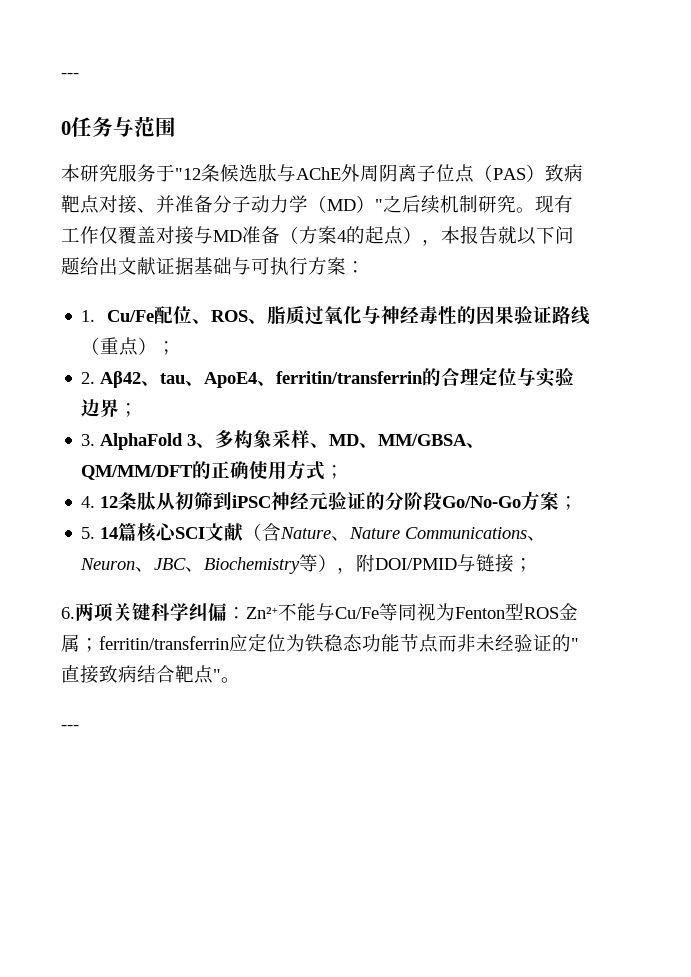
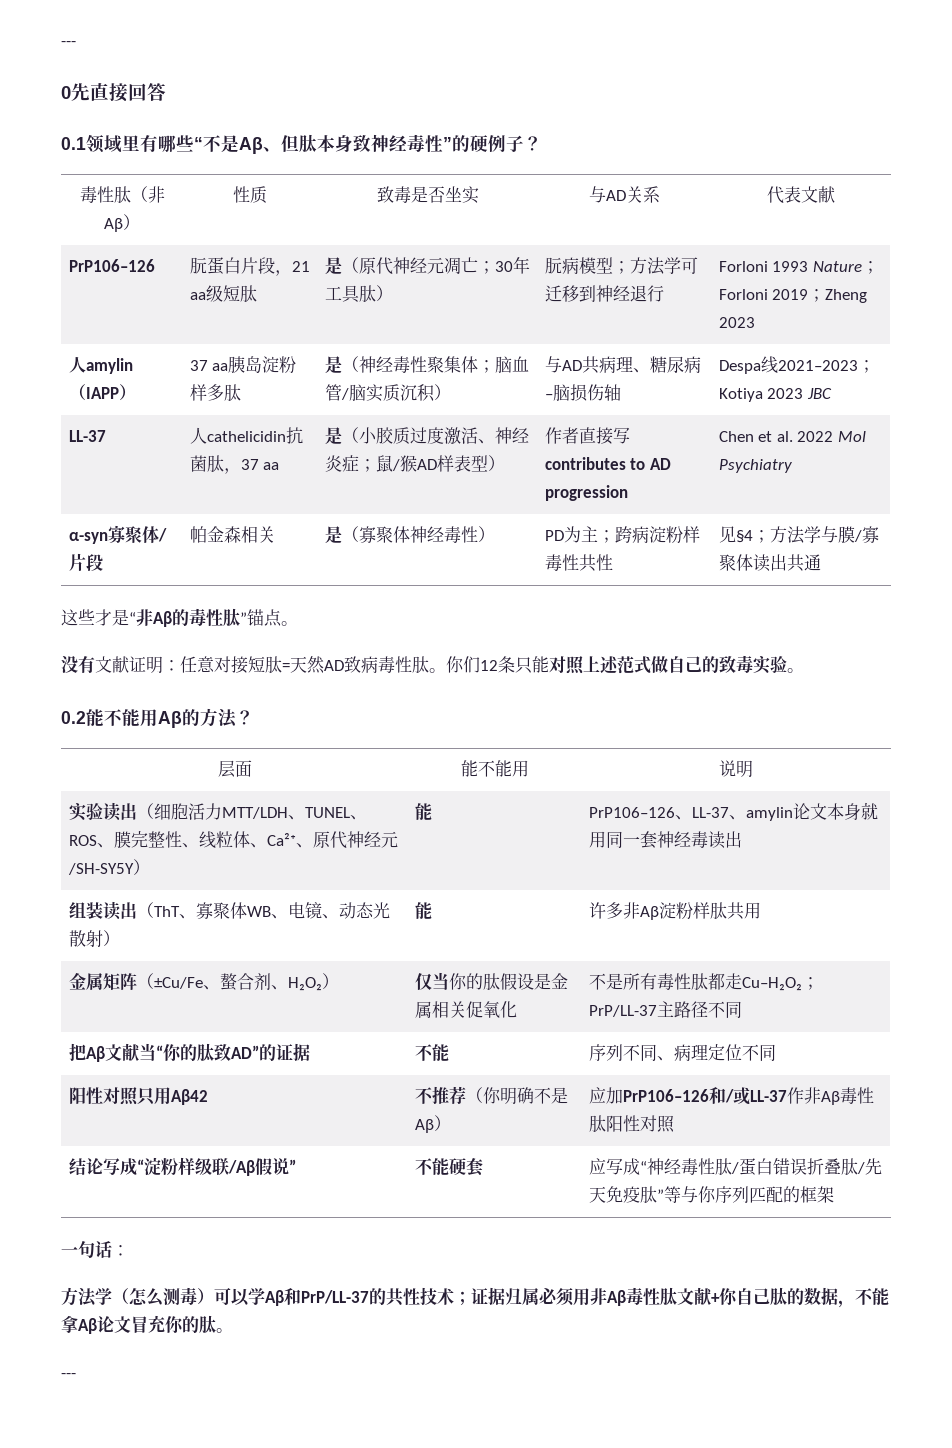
[71,116,176,137] [61,163,583,183] [61,195,573,214] [61,225,574,246] [61,257,365,276] [81,305,590,325] [81,337,177,356] [81,367,575,388] [81,399,139,417] [81,430,486,450] [81,460,345,480] [81,491,579,511] [81,523,547,542] [80,554,534,574] [61,602,578,622] [61,633,579,653] [61,665,221,684] 任务与范围 // 本研究服务于"12条候选肽与AChE外周阴离子位点（PAS）致病靶点对接、并准备分子动力学（MD）"之后续机制研究。现有工作仅覆盖对接与MD准备（方案4的起点），本报告就以下问题给出文献证据基础与可执行方案： // 1. Cu/Fe配位、ROS、脂质过氧化与神经毒性的因果验证路线（重点）； // 2. Aβ42、tau、ApoE4、ferritin/transferrin的合理定位与实验边界； // 3. AlphaFold 3、多构象采样、MD、MM/GBSA、QM/MM/DFT的正确使用方式； // 4. 12条肽从初筛到iPSC神经元验证的分阶段Go/No-Go方案； // 5. 14篇核心SCI文献（含Nature、Nature Communications、Neuron、JBC、Biochemistry等），附DOI/PMID与链接； // 6.两项关键科学纠偏：Zn²⁺不能与Cu/Fe等同视为Fenton型ROS金属；ferritin/transferrin应定位为铁稳态功能节点而非未经验证的"直接致病结合靶点" -> [71,83,166,102] [61,134,542,154] [79,186,165,204] [104,214,140,232] [233,186,267,204] [376,186,479,204] [589,186,660,203] [767,186,835,204] [68,259,155,272] [189,257,310,276] [189,285,257,302] [324,256,530,275] [324,285,393,303] [544,257,698,275] [544,285,664,302] [718,261,879,274] [718,289,868,303] [718,317,755,328] [68,357,133,374] [68,384,136,401] [189,356,297,374] [189,384,241,401] [324,356,529,374] [324,384,451,402] [544,356,701,374] [544,384,621,402] [718,356,875,374] [718,388,832,402] [68,430,106,442] [189,427,303,444] [189,455,280,474] [324,427,529,445] [324,455,505,472] [544,427,630,445] [544,457,671,470] [544,485,628,501] [718,431,866,442] [718,459,792,473] [68,525,167,544] [68,553,103,571] [189,526,275,543] [324,526,495,544] [544,526,700,544] [544,554,613,572] [718,526,879,544] [718,554,821,572] [61,608,298,627] [61,655,804,675] [61,708,254,728] [217,760,252,778] [460,760,529,777] [719,760,753,778] [68,802,367,821] [68,831,398,849] [67,859,150,875] [414,803,432,820] [588,802,878,821] [588,831,742,849] [68,901,390,920] [68,930,120,947] [414,902,432,919] [588,902,761,920] [68,972,339,991] [414,972,568,990] [414,1001,517,1018] [588,973,819,991] [588,1001,742,1018] [68,1043,310,1062] [414,1044,449,1061] [588,1044,776,1062] [68,1087,208,1106] [414,1086,568,1105] [414,1115,451,1133] [588,1087,874,1105] [588,1115,675,1133] [68,1157,296,1176] [414,1157,483,1176] [588,1158,882,1176] [588,1186,834,1203] [61,1240,129,1259] [61,1287,889,1308] [61,1315,216,1334] 先直接回答 // 0.1领域里有哪些“不是Aβ、但肽本身致神经毒性”的硬例子？ // 毒性肽（非Aβ） | 性质 | 致毒是否坐实 | 与AD关系 | 代表文献 // PrP106–126 | 朊蛋白片段，21 aa级短肽 | 是（原代神经元凋亡；30年工具肽） | 朊病模型；方法学可迁移到神经退行 | Forloni 1993 Nature；Forloni 2019；Zheng 2023 // 人amylin（IAPP） | 37 aa胰岛淀粉样多肽 | 是（神经毒性聚集体；脑血管/脑实质沉积） | 与AD共病理、糖尿病–脑损伤轴 | Despa线2021–2023；Kotiya 2023 JBC // LL-37 | 人cathelicidin抗菌肽，37 aa | 是（小胶质过度激活、神经炎症；鼠/猴AD样表型） | 作者直接写contributes to AD progression | Chen et al. 2022 Mol Psychiatry // α-syn寡聚体/片段 | 帕金森相关 | 是（寡聚体神经毒性） | PD为主；跨病淀粉样毒性共性 | 见§4；方法学与膜/寡聚体读出共通 // 这些才是“非Aβ的毒性肽”锚点。 // 没有文献证明：任意对接短肽=天然AD致病毒性肽。你们12条只能对照上述范式做自己的致毒实验。 // 0.2能不能用Aβ的方法？ // 层面 | 能不能用 | 说明 // 实验读出（细胞活力MTT/LDH、TUNEL、ROS、膜完整性、线粒体、Ca²⁺、原代神经元/SH-SY5Y） | 能 | PrP106–126、LL-37、amylin论文本身就用同一套神经毒读出 // 组装读出（ThT、寡聚体WB、电镜、动态光散射） | 能 | 许多非Aβ淀粉样肽共用 // 金属矩阵（±Cu/Fe、螯合剂、H₂O₂） | 仅当你的肽假设是金属相关促氧化 | 不是所有毒性肽都走Cu–H₂O₂；PrP/LL-37主路径不同 // 把Aβ文献当“你的肽致AD”的证据 | 不能 | 序列不同、病理定位不同 // 阳性对照只用Aβ42 | 不推荐（你明确不是Aβ） | 应加PrP106–126和/或LL-37作非Aβ毒性肽阳性对照 // 结论写成“淀粉样级联/Aβ假说” | 不能硬套 | 应写成“神经毒性肽/蛋白错误折叠肽/先天免疫肽”等与你序列匹配的框架 // 一句话： // 方法学（怎么测毒）可以学Aβ和PrP/LL-37的共性技术；证据归属必须用非Aβ毒性肽文献+你自己肽的数据，不能拿Aβ论文冒充你的肽

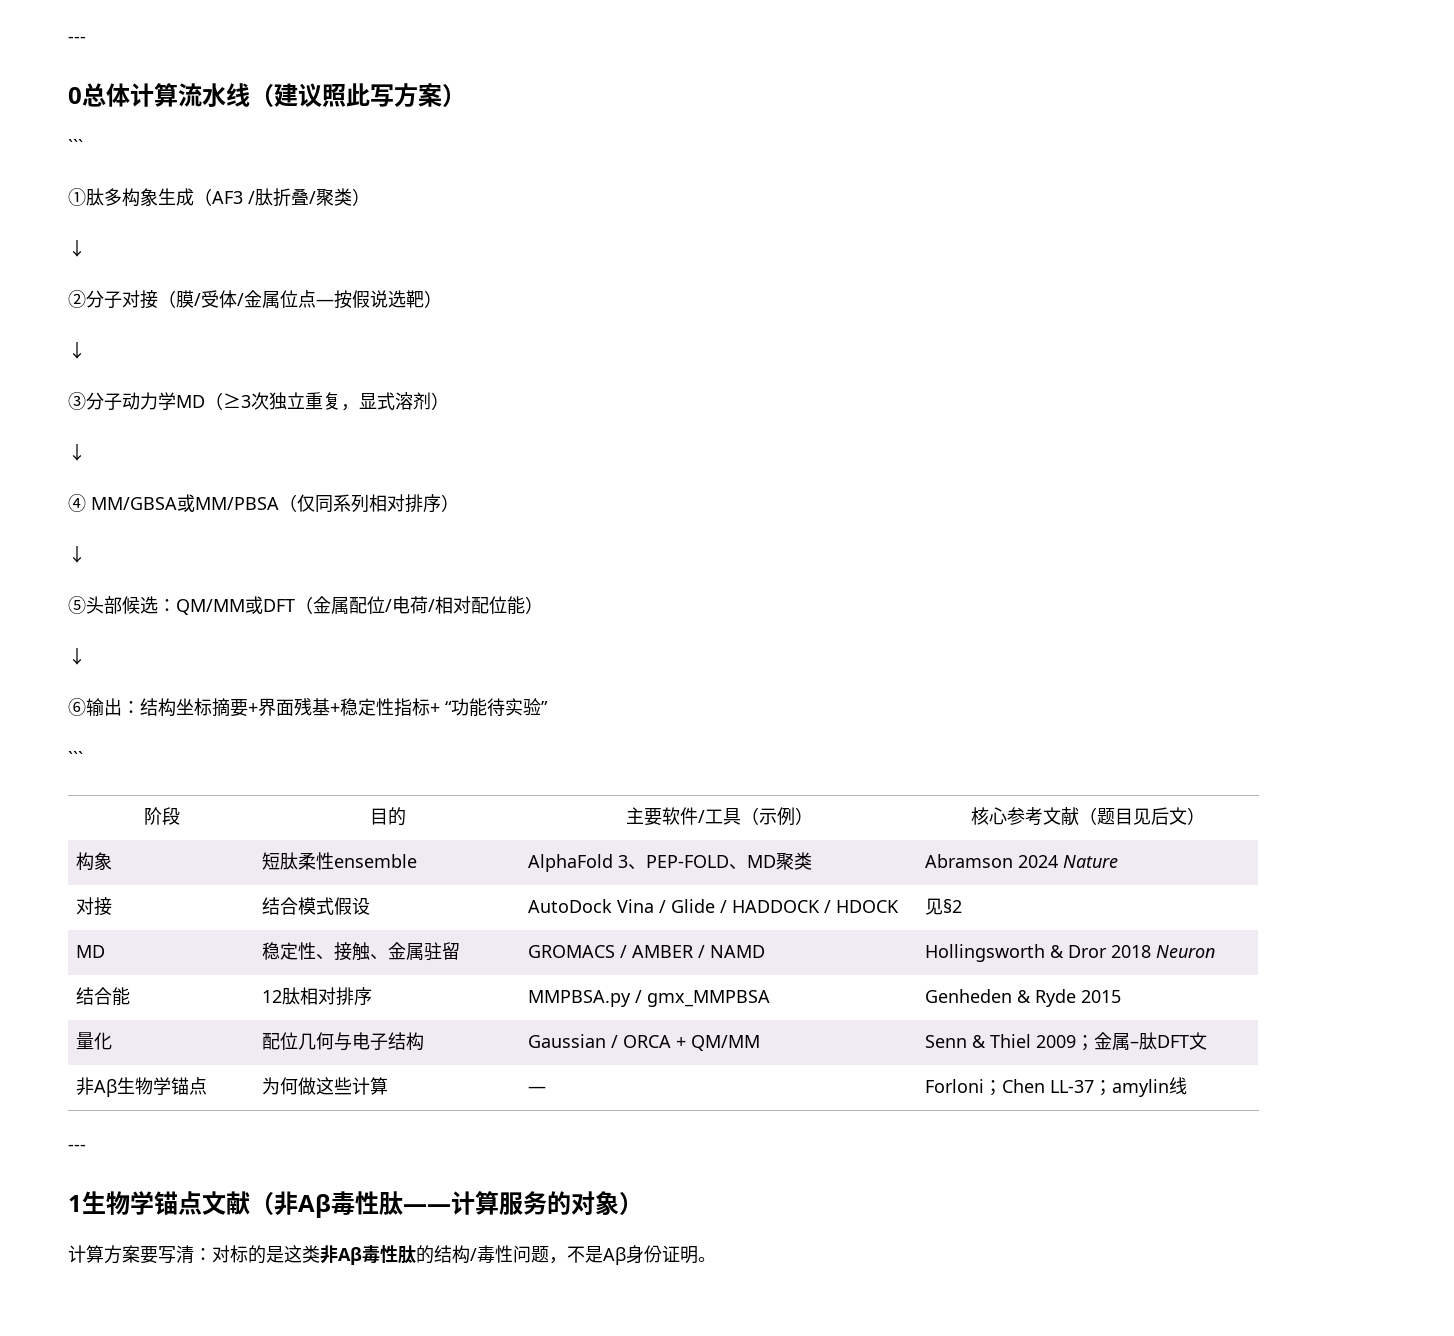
[71,83,166,102] [61,134,542,154] [79,186,165,204] [104,214,140,232] [233,186,267,204] [376,186,479,204] [589,186,660,203] [767,186,835,204] [68,259,155,272] [189,257,310,276] [189,285,257,302] [324,256,530,275] [324,285,393,303] [544,257,698,275] [544,285,664,302] [718,261,879,274] [718,289,868,303] [718,317,755,328] [68,357,133,374] [68,384,136,401] [189,356,297,374] [189,384,241,401] [324,356,529,374] [324,384,451,402] [544,356,701,374] [544,384,621,402] [718,356,875,374] [718,388,832,402] [68,430,106,442] [189,427,303,444] [189,455,280,474] [324,427,529,445] [324,455,505,472] [544,427,630,445] [544,457,671,470] [544,485,628,501] [718,431,866,442] [718,459,792,473] [68,525,167,544] [68,553,103,571] [189,526,275,543] [324,526,495,544] [544,526,700,544] [544,554,613,572] [718,526,879,544] [718,554,821,572] [61,608,298,627] [61,655,804,675] [61,708,254,728] [217,760,252,778] [460,760,529,777] [719,760,753,778] [68,802,367,821] [68,831,398,849] [67,859,150,875] [414,803,432,820] [588,802,878,821] [588,831,742,849] [68,901,390,920] [68,930,120,947] [414,902,432,919] [588,902,761,920] [68,972,339,991] [414,972,568,990] [414,1001,517,1018] [588,973,819,991] [588,1001,742,1018] [68,1043,310,1062] [414,1044,449,1061] [588,1044,776,1062] [68,1087,208,1106] [414,1086,568,1105] [414,1115,451,1133] [588,1087,874,1105] [588,1115,675,1133] [68,1157,296,1176] [414,1157,483,1176] [588,1158,882,1176] [588,1186,834,1203] [61,1240,129,1259] [61,1287,889,1308] [61,1315,233,1334] [61,1373,76,1378] 先直接回答 // 0.1领域里有哪些“不是Aβ、但肽本身致神经毒性”的硬例子？ // 毒性肽（非Aβ） | 性质 | 致毒是否坐实 | 与AD关系 | 代表文献 // PrP106–126 | 朊蛋白片段，21 aa级短肽 | 是（原代神经元凋亡；30年工具肽） | 朊病模型；方法学可迁移到神经退行 | Forloni 1993 Nature；Forloni 2019；Zheng 2023 // 人amylin（IAPP） | 37 aa胰岛淀粉样多肽 | 是（神经毒性聚集体；脑血管/脑实质沉积） | 与AD共病理、糖尿病–脑损伤轴 | Despa线2021–2023；Kotiya 2023 JBC // LL-37 | 人cathelicidin抗菌肽，37 aa | 是（小胶质过度激活、神经炎症；鼠/猴AD样表型） | 作者直接写contributes to AD progression | Chen et al. 2022 Mol Psychiatry // α-syn寡聚体/片段 | 帕金森相关 | 是（寡聚体神经毒性） | PD为主；跨病淀粉样毒性共性 | 见§4；方法学与膜/寡聚体读出共通 // 这些才是“非Aβ的毒性肽”锚点。 // 没有文献证明：任意对接短肽=天然AD致病毒性肽。你们12条只能对照上述范式做自己的致毒实验。 // 0.2能不能用Aβ的方法？ // 层面 | 能不能用 | 说明 // 实验读出（细胞活力MTT/LDH、TUNEL、ROS、膜完整性、线粒体、Ca²⁺、原代神经元/SH-SY5Y） | 能 | PrP106–126、LL-37、amylin论文本身就用同一套神经毒读出 // 组装读出（ThT、寡聚体WB、电镜、动态光散射） | 能 | 许多非Aβ淀粉样肽共用 // 金属矩阵（±Cu/Fe、螯合剂、H₂O₂） | 仅当你的肽假设是金属相关促氧化 | 不是所有毒性肽都走Cu–H₂O₂；PrP/LL-37主路径不同 // 把Aβ文献当“你的肽致AD”的证据 | 不能 | 序列不同、病理定位不同 // 阳性对照只用Aβ42 | 不推荐（你明确不是Aβ） | 应加PrP106–126和/或LL-37作非Aβ毒性肽阳性对照 // 结论写成“淀粉样级联/Aβ假说” | 不能硬套 | 应写成“神经毒性肽/蛋白错误折叠肽/先天免疫肽”等与你序列匹配的框架 // 一句话： // 方法学（怎么测毒）可以学Aβ和PrP/LL-37的共性技术；证据归属必须用非Aβ毒性肽文献+你自己肽的数据，不能拿Aβ论文冒充你的肽。 // --- -> [82,83,466,108] [68,139,83,153] [68,188,370,207] [68,240,86,257] [68,290,442,309] [68,342,86,359] [68,392,449,411] [68,444,86,461] [68,494,459,513] [68,546,86,563] [68,596,543,615] [68,648,86,665] [68,698,548,717] [68,751,83,765] [143,807,180,825] [369,807,406,826] [625,807,813,826] [971,807,1205,826] [76,852,113,871] [262,852,418,870] [528,852,813,872] [925,854,1119,868] [76,897,113,916] [262,897,371,915] [528,899,900,913] [925,898,963,915] [76,945,106,958] [262,942,461,961] [528,945,766,958] [925,944,1216,962] [76,987,131,1006] [262,987,373,1006] [528,990,771,1007] [925,989,1122,1007] [76,1032,113,1050] [262,1032,425,1051] [528,1034,761,1051] [925,1032,1208,1051] [76,1077,208,1097] [262,1077,389,1095] [528,1086,547,1093] [925,1077,1188,1097] [68,1144,86,1151] [68,1191,643,1218] [68,1245,716,1265] 总体计算流水线（建议照此写方案） // ``` // ①肽多构象生成（AF3 /肽折叠/聚类） // ↓ // ②分子对接（膜/受体/金属位点—按假说选靶） // ↓ // ③分子动力学MD（≥3次独立重复，显式溶剂） // ↓ // ④ MM/GBSA或MM/PBSA（仅同系列相对排序） // ↓ // ⑤头部候选：QM/MM或DFT（金属配位/电荷/相对配位能） // ↓ // ⑥输出：结构坐标摘要+界面残基+稳定性指标+ “功能待实验” // ``` // 阶段 | 目的 | 主要软件/工具（示例） | 核心参考文献（题目见后文） // 构象 | 短肽柔性ensemble | AlphaFold 3、PEP-FOLD、MD聚类 | Abramson 2024 Nature // 对接 | 结合模式假设 | AutoDock Vina / Glide / HADDOCK / HDOCK | 见§2 // MD | 稳定性、接触、金属驻留 | GROMACS / AMBER / NAMD | Hollingsworth & Dror 2018 Neuron // 结合能 | 12肽相对排序 | MMPBSA.py / gmx_MMPBSA | Genheden & Ryde 2015 // 量化 | 配位几何与电子结构 | Gaussian / ORCA + QM/MM | Senn & Thiel 2009；金属–肽DFT文 // 非Aβ生物学锚点 | 为何做这些计算 | — | Forloni；Chen LL-37；amylin线 // --- // 1生物学锚点文献（非Aβ毒性肽——计算服务的对象） // 计算方案要写清：对标的是这类非Aβ毒性肽的结构/毒性问题，不是Aβ身份证明。

